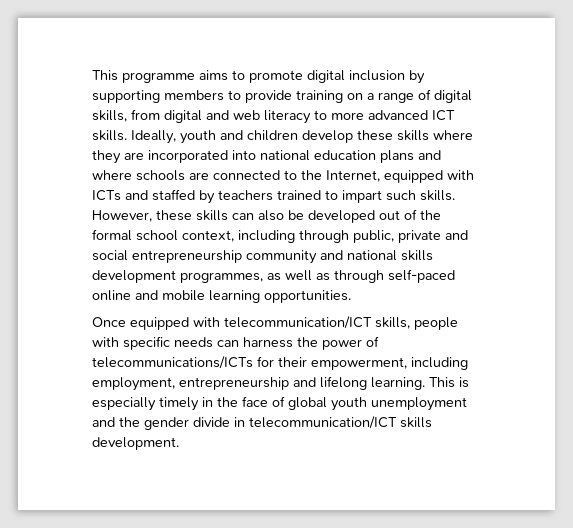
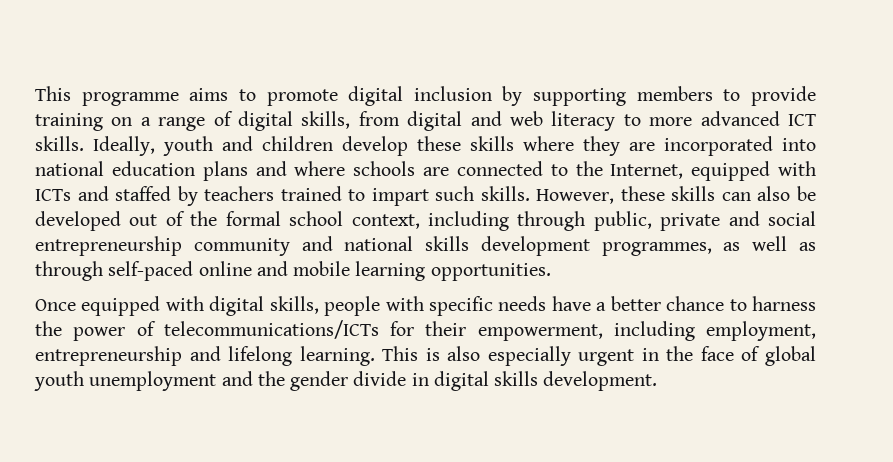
[224,316,372,329] telecommunication/ICT -> [209,296,265,316] digital
[217,340,239,347] can -> [551,296,747,311] have a better chance to
[92,397,199,411] especially timely -> [447,346,635,366] also especially urgent
[249,416,397,429] telecommunication/ICT -> [433,371,489,391] digital

